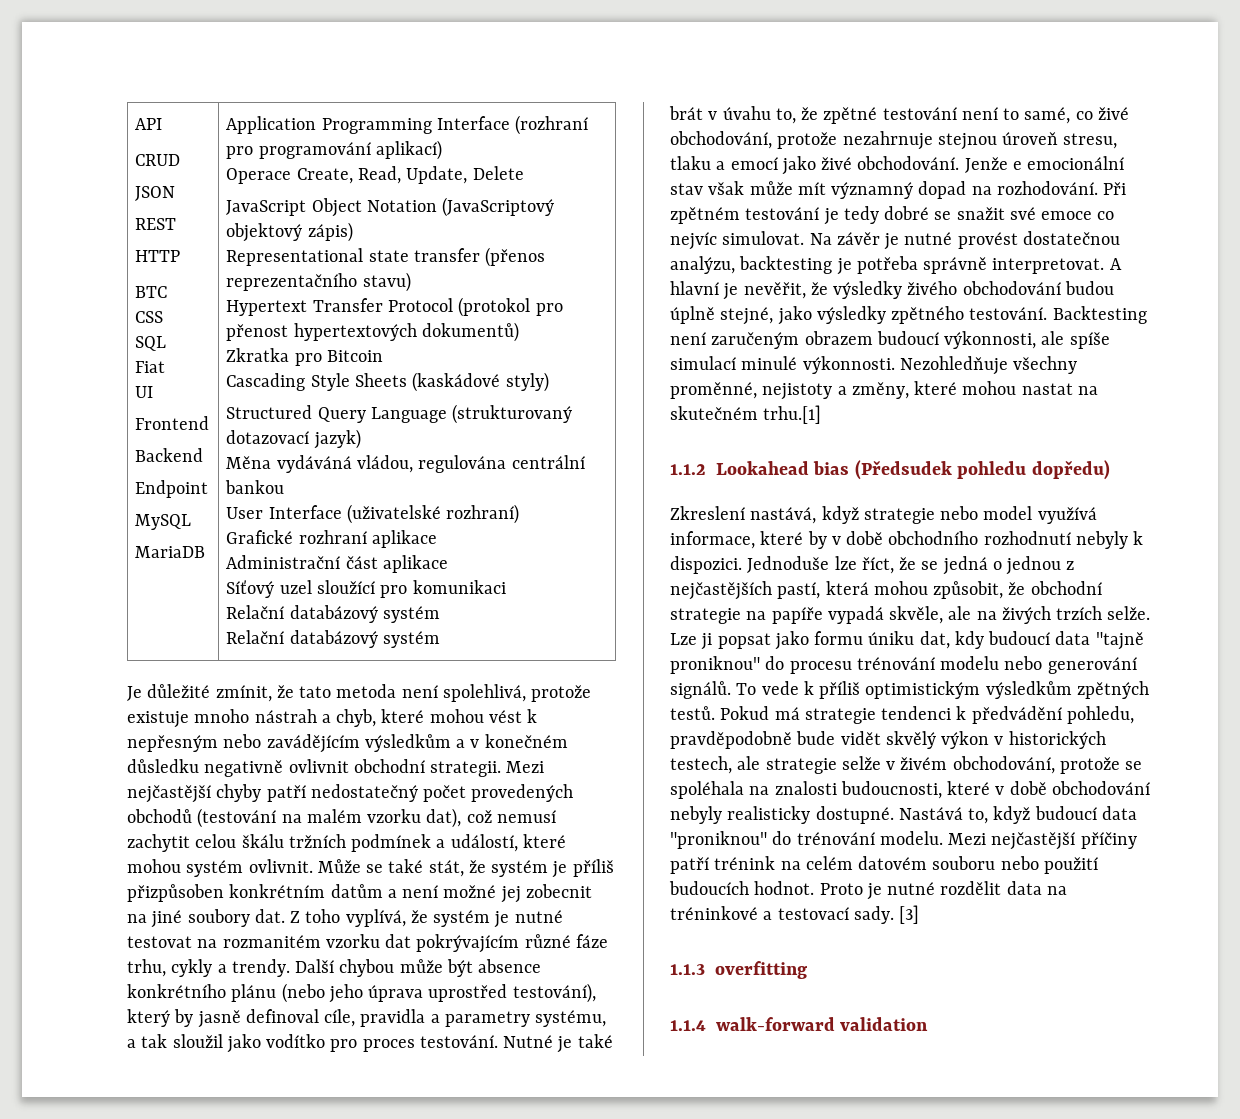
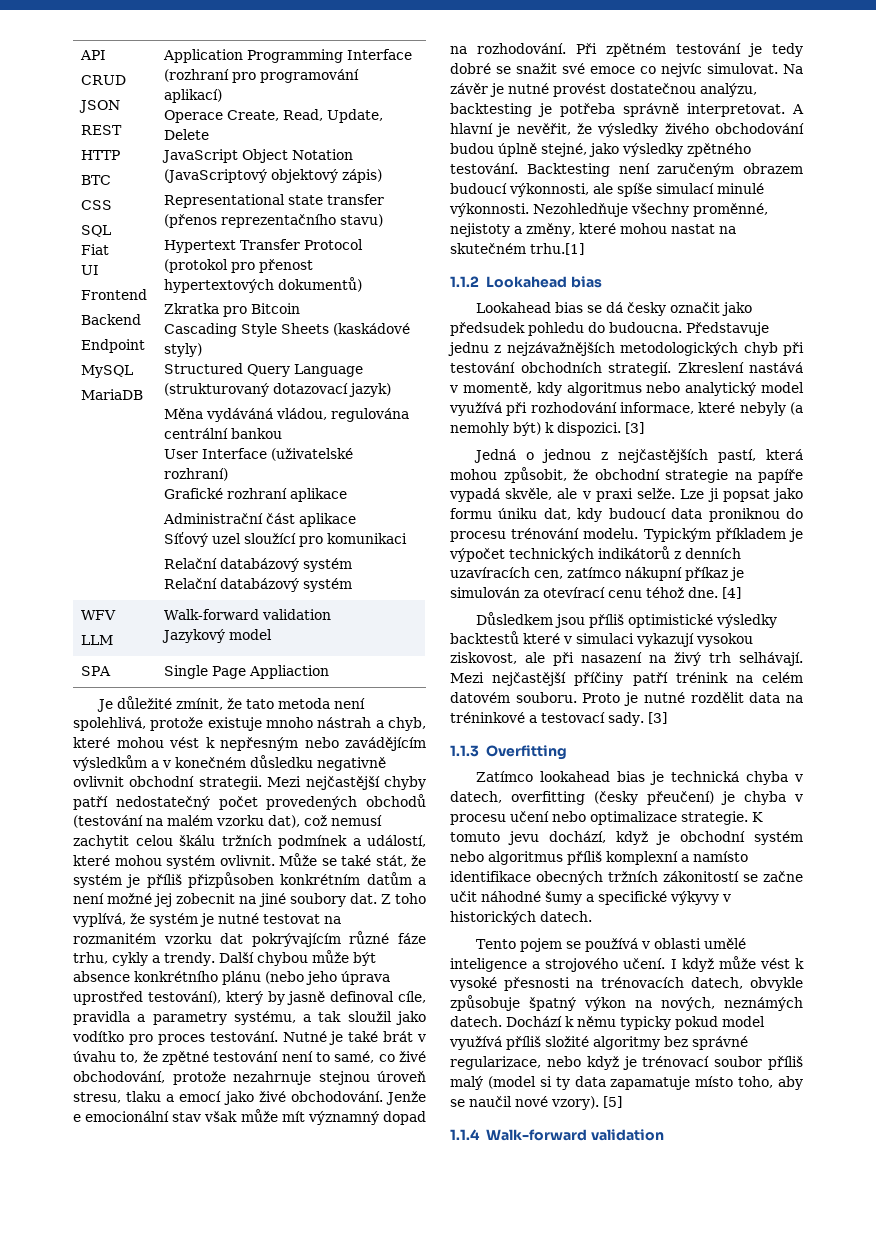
(440, 639) none -> [81,610,117,620] [81,635,114,645] [164,609,332,620] [162,629,273,643] [81,666,112,676] [164,665,330,679] // WFV // LLM | Walk-forward validation // Jazykový model // SPA | Single Page Appliaction
[854,460,1110,480] [670,506,1097,524] [670,531,1144,549] [670,556,988,575] (Předsudek pohledu dopředu) // Zkreslení nastává, když strategie nebo model využívá informace, které by v době obchodního rozhodnutí nebyly k dispozici. Jednoduše lze říct, že se jedná -> [475,302,752,316] [450,322,769,336] [448,342,804,356] [450,362,803,376] [449,382,804,396] [449,402,803,416] [450,422,644,436] [473,449,516,463] // Lookahead bias se dá česky označit jako předsudek pohledu do budoucna. Představuje jednu z nejzávažnějších metodologických chyb při testování obchodních strategií. Zkreslení nastává v momentě, kdy algoritmus nebo analytický model využívá při rozhodování informace, které nebyly (a nemohly být) k dispozici. [3] // Jedná
[976,606,1103,624] na živých trzích -> [581,488,633,502] v praxi
[1095,632,1144,650] [670,656,760,674] "tajně proniknou" -> [708,508,780,522] proniknou
[940,656,1137,674] [670,681,1149,699] [670,706,1134,724] [670,731,1106,749] [670,756,1143,774] [670,781,1150,799] [670,806,1137,824] [670,831,943,849] modelu nebo generování signálů. To vede k příliš optimistickým výsledkům zpětných testů. Pokud má strategie tendenci k předvádění pohledu, pravděpodobně bude vidět skvělý výkon v historických testech, ale strategie selže v živém obchodování, protože se spoléhala na znalosti budoucnosti, které v době obchodování nebyly realisticky dostupné. Nastává to, když budoucí data "proniknou" do trénování modelu. -> [583,528,803,542] [449,546,741,562] [450,567,744,581] [450,587,741,599] [475,612,777,628] [450,631,753,647] [450,652,803,666] modelu. Typickým příkladem je výpočet technických indikátorů z denních uzavíracích cen, zatímco nákupní příkaz je simulován za otevírací cenu téhož dne. [4] // Důsledkem jsou příliš optimistické výsledky backtestů které v simulaci vykazují vysokou ziskovost, ale při nasazení na živý trh selhávají.
[932,856,1098,874] [669,881,815,895] souboru nebo použití budoucích hodnot. -> [515,692,577,703] souboru.
[714,961,807,979] overfitting -> [485,745,567,760] [475,771,803,785] [450,791,803,805] [450,811,763,825] [450,831,803,845] [450,851,748,865] [450,871,803,885] [450,891,731,905] [450,911,592,925] [475,938,746,952] [450,956,804,972] [449,977,803,991] [450,995,803,1011] [450,1016,765,1030] [449,1036,748,1050] [450,1056,803,1070] [450,1076,803,1090] [450,1096,622,1110] Overfitting // Zatímco lookahead bias je technická chyba v datech, overfitting (česky přeučení) je chyba v procesu učení nebo optimalizace strategie. K tomuto jevu dochází, když je obchodní systém nebo algoritmus příliš komplexní a namísto identifikace obecných tržních zákonitostí se začne učit náhodné šumy a specifické výkyvy v historických datech. // Tento pojem se používá v oblasti umělé inteligence a strojového učení. I když může vést k vysoké přesnosti na trénovacích datech, obvykle způsobuje špatný výkon na nových, neznámých datech. Dochází k němu typicky pokud model využívá příliš složité algoritmy bez správné regularizace, nebo když je trénovací soubor příliš malý (model si ty data zapamatuje místo toho, aby se naučil nové vzory). [5]
[715,1017,835,1031] walk-forward -> [485,1129,587,1141] Walk-forward

